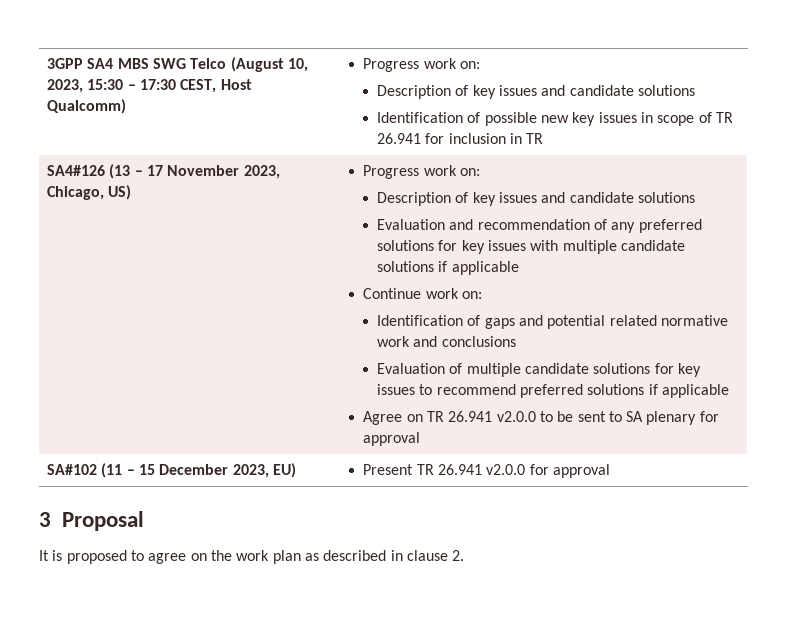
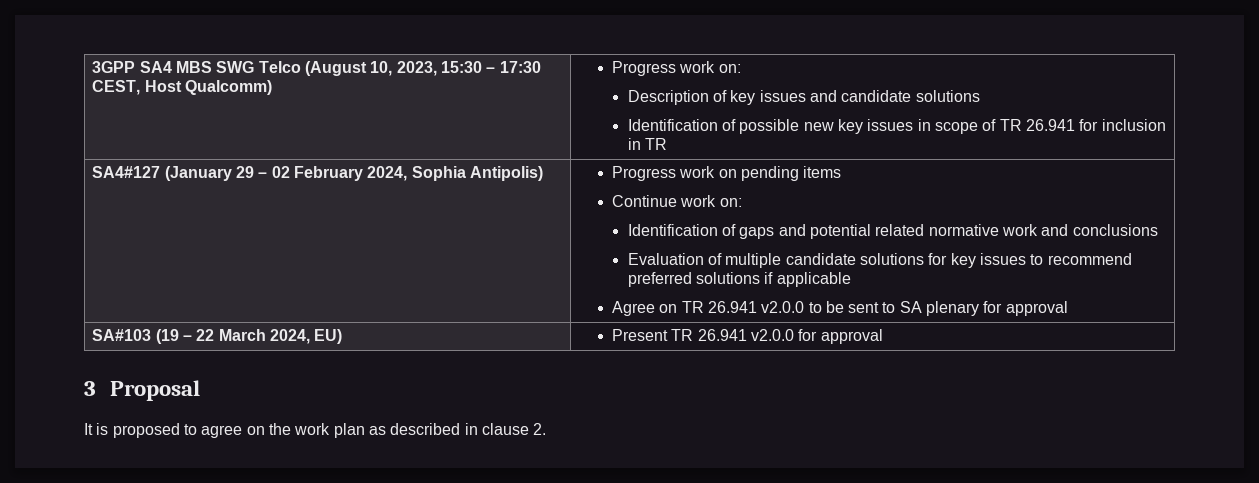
[46,164,280,179] [46,185,132,200] [363,165,480,179] [376,192,695,206] [376,219,702,233] [376,240,685,254] [376,261,519,275] SA4#126 (13 – 17 November 2023, Chicago, US) | Progress work on: // Description of key issues and candidate solutions // Evaluation and recommendation of any preferred solutions for key issues with multiple candidate solutions if applicable -> [92,166,543,181] [611,166,842,181] SA4#127 (January 29 – 02 February 2024, Sophia Antipolis) | Progress work on pending items
[46,463,269,478] SA#102 (11 – 15 December 2023, -> [92,329,311,344] SA#103 (19 – 22 March 2024,

